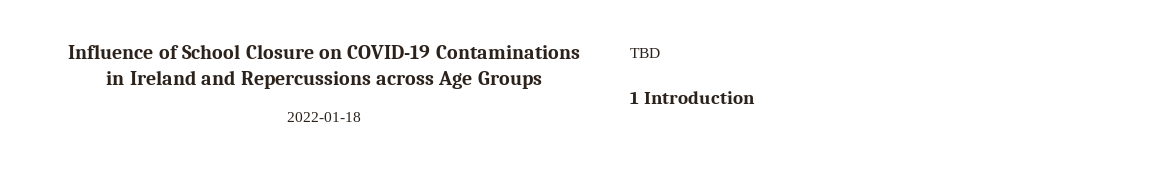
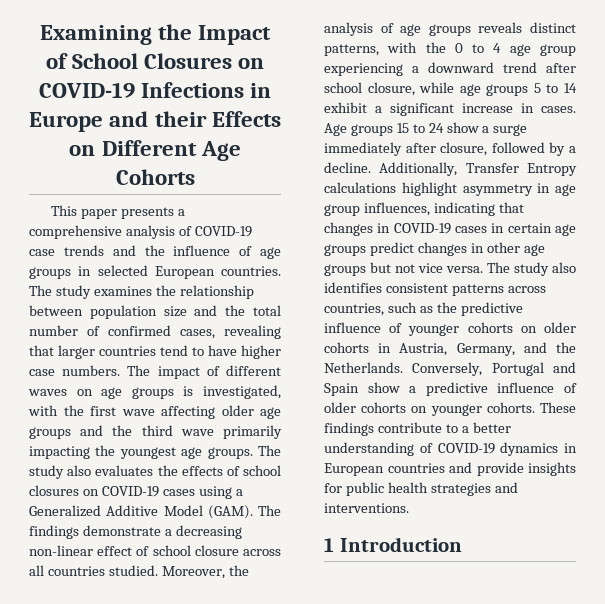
[68,44,154,59] Influence -> [39,24,272,45] Examining the Impact
[245,44,580,59] [106,70,542,89] [287,112,361,122] [630,48,660,58] Closure on COVID-19 Contaminations in Ireland and Repercussions across Age Groups // 2022-01-18 // TBD -> [144,53,265,69] [38,82,272,98] [29,111,281,132] [69,140,241,161] [115,169,195,185] [51,205,186,219] [29,225,252,239] [29,245,281,259] [29,265,281,279] [29,285,254,299] [29,305,282,319] [29,325,281,339] [29,345,281,359] [29,365,281,379] [28,385,281,399] [28,405,281,419] [29,425,282,439] [29,445,281,459] [29,465,281,479] [29,485,243,499] [29,505,281,519] [29,525,242,539] [29,545,281,556] [29,565,249,579] [324,22,576,36] [324,42,576,56] [324,62,576,76] [324,82,577,96] [324,102,576,116] [324,122,528,136] [324,142,576,156] [324,162,577,176] [324,182,576,196] [324,202,524,216] [324,222,576,236] [324,242,545,256] [324,262,576,276] [324,282,546,296] [324,302,523,316] [324,322,576,336] [324,342,576,356] [324,362,576,376] [324,382,577,396] [324,402,576,416] [324,422,511,436] [324,442,577,456] [324,462,576,476] [324,482,518,496] [324,503,409,513] Closures on COVID-19 Infections in Europe and their Effects on Different Age Cohorts // This paper presents a comprehensive analysis of COVID-19 case trends and the influence of age groups in selected European countries. The study examines the relationship between population size and the total number of confirmed cases, revealing that larger countries tend to have higher case numbers. The impact of different waves on age groups is investigated, with the first wave affecting older age groups and the third wave primarily impacting the youngest age groups. The study also evaluates the effects of school closures on COVID-19 cases using a Generalized Additive Model (GAM). The findings demonstrate a decreasing non-linear effect of school closure across all countries studied. Moreover, the analysis of age groups reveals distinct patterns, with the 0 to 4 age group experiencing a downward trend after school closure, while age groups 5 to 14 exhibit a significant increase in cases. Age groups 15 to 24 show a surge immediately after closure, followed by a decline. Additionally, Transfer Entropy calculations highlight asymmetry in age group influences, indicating that changes in COVID-19 cases in certain age groups predict changes in other age groups but not vice versa. The study also identifies consistent patterns across countries, such as the predictive influence of younger cohorts on older cohorts in Austria, Germany, and the Netherlands. Conversely, Portugal and Spain show a predictive influence of older cohorts on younger cohorts. These findings contribute to a better understanding of COVID-19 dynamics in European countries and provide insights for public health strategies and interventions.

